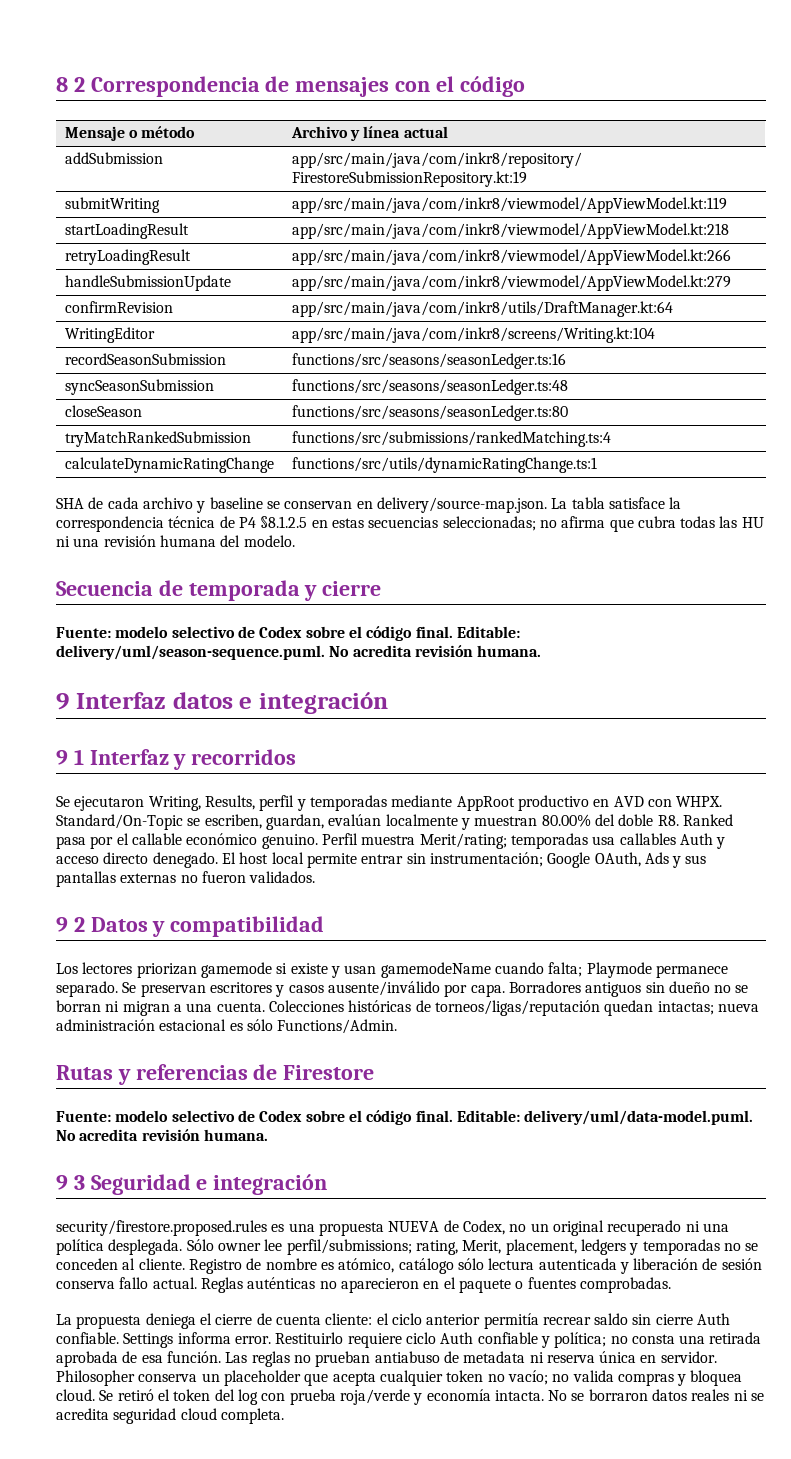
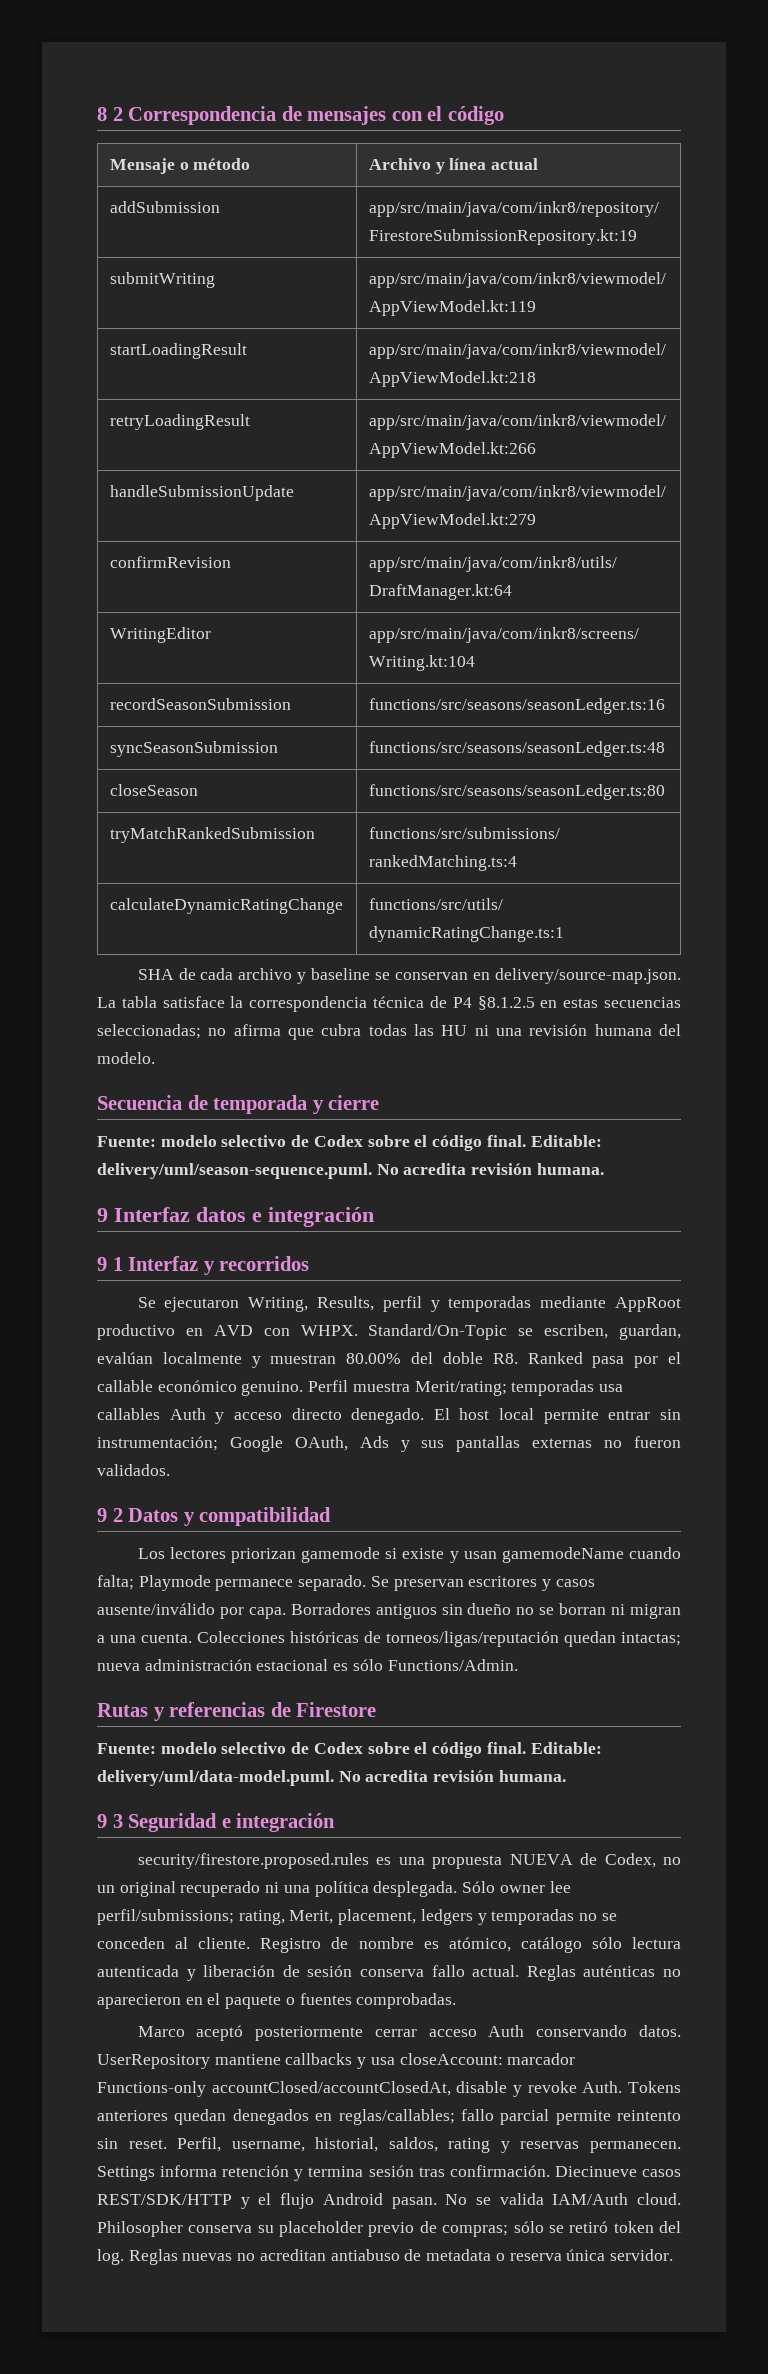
[56,1313,731,1329] [56,1332,762,1348] [56,1351,371,1367] La propuesta deniega el cierre de cuenta cliente: el ciclo anterior permitía recrear saldo sin cierre Auth confiable. Settings informa error. Restituirlo requiere ciclo Auth confiable y política; no consta una retirada aprobada de esa función. Las reglas no prueban -> [137,2025,681,2041] [97,2053,576,2069] [97,2081,681,2097] [97,2109,681,2125] [97,2137,681,2153] [97,2165,681,2181] [97,2193,681,2209] [97,2221,682,2237] [97,2249,326,2265] Marco aceptó posteriormente cerrar acceso Auth conservando datos. UserRepository mantiene callbacks y usa closeAccount: marcador Functions-only accountClosed/accountClosedAt, disable y revoke Auth. Tokens anteriores quedan denegados en reglas/callables; fallo parcial permite reintento sin reset. Perfil, username, historial, saldos, rating y reservas permanecen. Settings informa retención y termina sesión tras confirmación. Diecinueve casos REST/SDK/HTTP y el flujo Android pasan. No se valida IAM/Auth cloud. Philosopher conserva su placeholder previo de compras; sólo se retiró token del log. Reglas nuevas no acreditan
[529,1352,544,1363] ni -> [495,2253,505,2261] o
[640,1351,717,1363] [56,1370,743,1386] [56,1389,765,1405] [56,1408,284,1424] en servidor. Philosopher conserva un placeholder que acepta cualquier token no vacío; no valida compras y bloquea cloud. Se retiró el token del log con prueba roja/verde y economía intacta. No se borraron datos reales ni se acredita seguridad cloud completa. -> [609,2249,673,2261] servidor.

